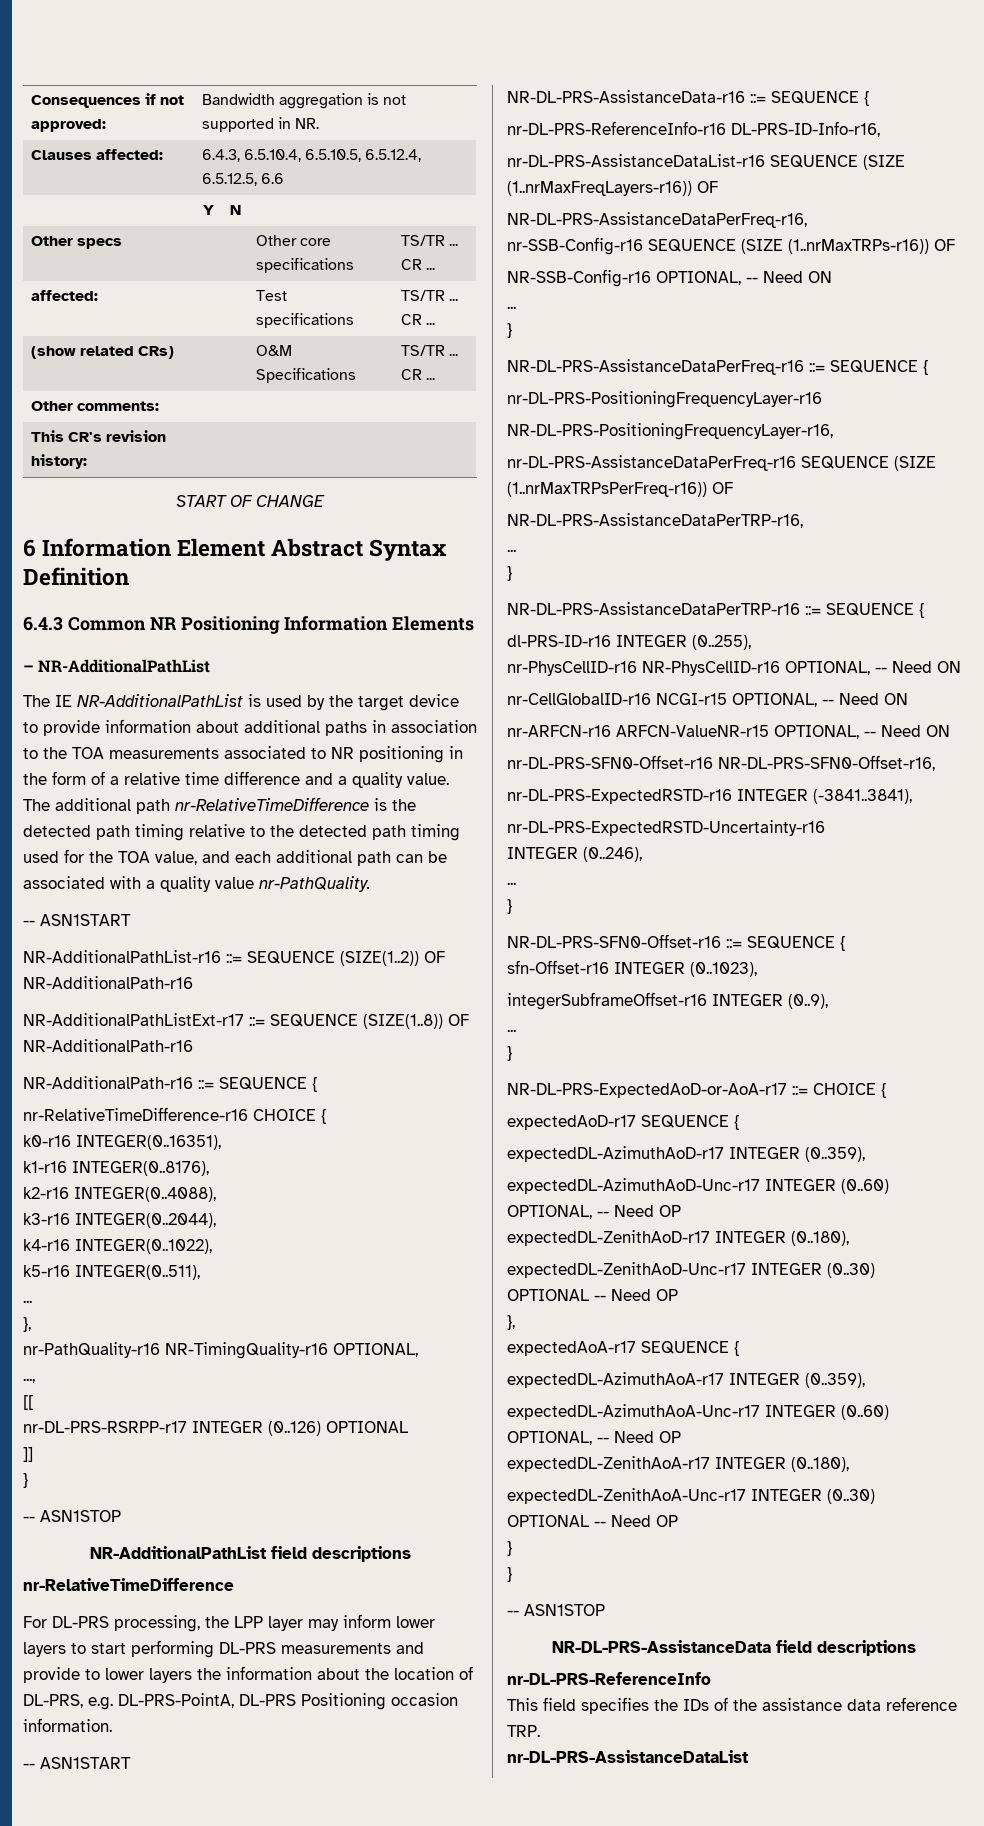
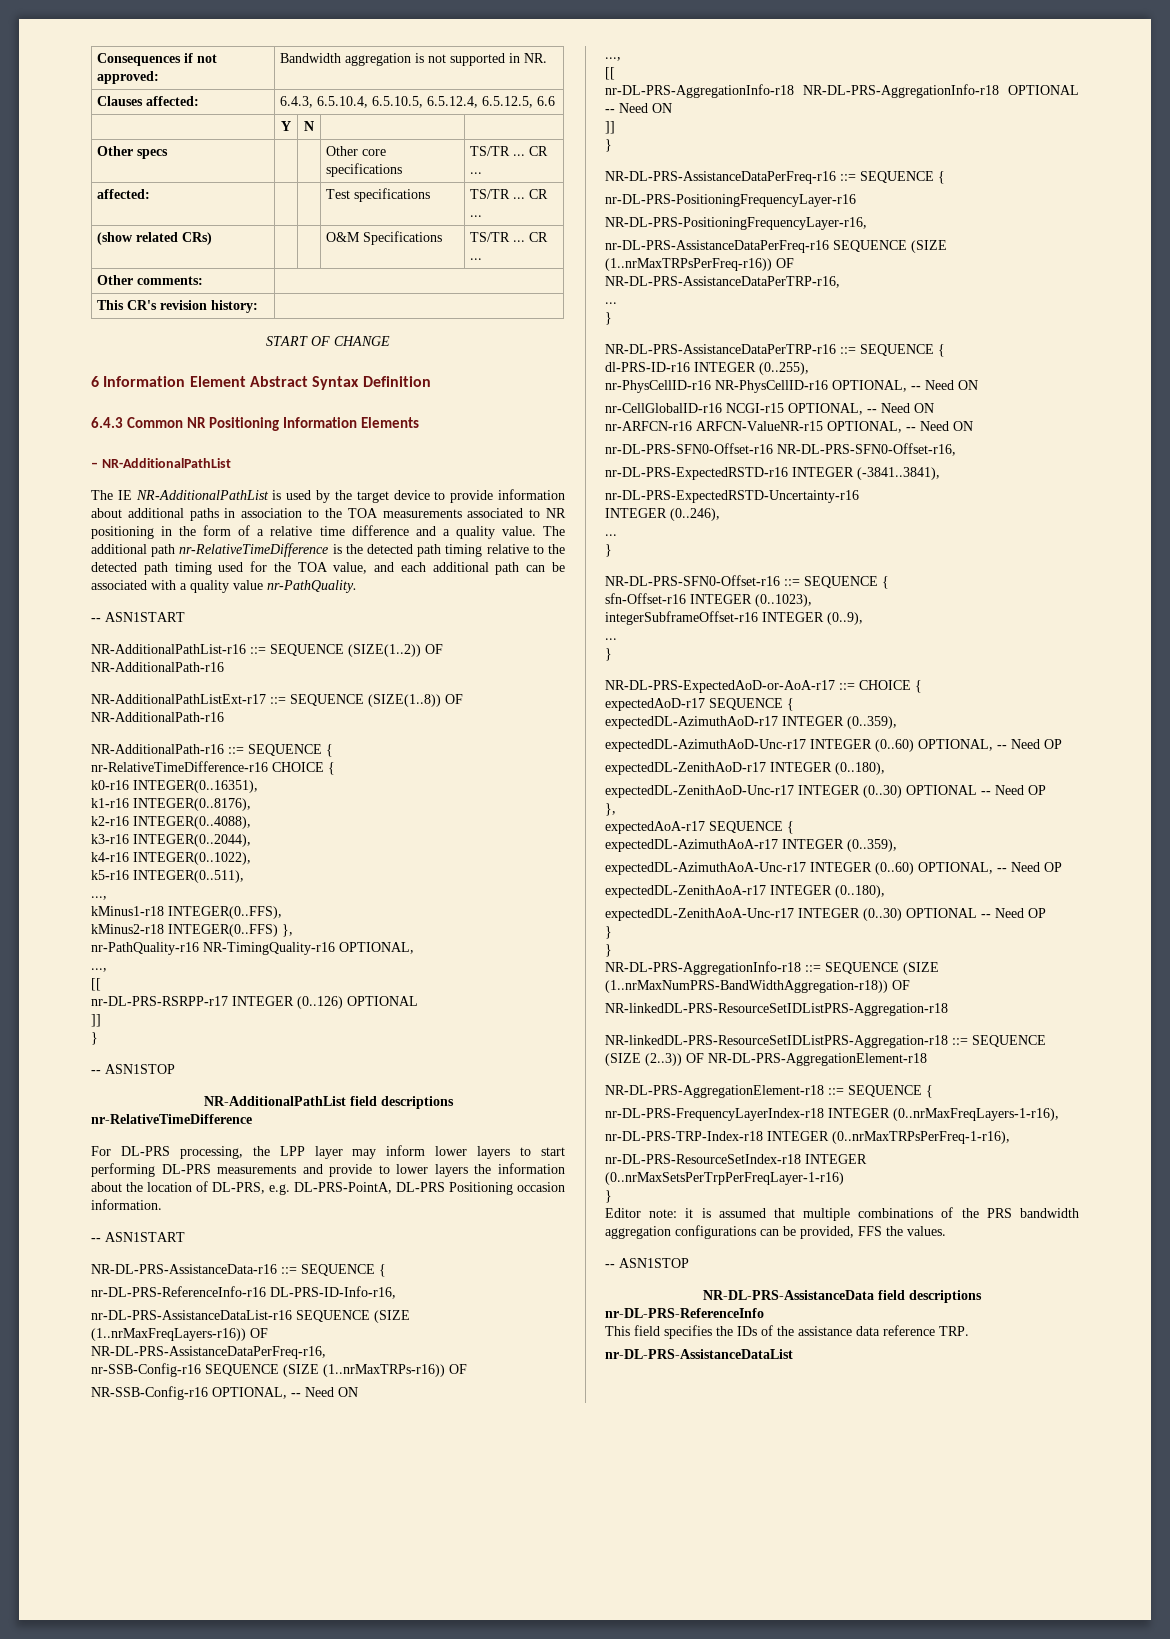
[23,1300,32,1303] ... // -> [91,896,107,900] [91,906,282,919] [91,924,278,937] ..., // kMinus1-r18 INTEGER(0..FFS), // kMinus2-r18 INTEGER(0..FFS)
[507,306,516,309] ... -> [605,57,621,61] [605,67,615,80] [605,84,1079,98] [605,103,672,113] [605,121,615,134] ..., // [[ // nr-DL-PRS-AggregationInfo-r18 NR-DL-PRS-AggregationInfo-r18 OPTIONAL -- Need ON // ]]
(512, 1574) none -> [605,961,939,975] [605,980,910,993] [605,1003,948,1016] [605,1035,1046,1048] [605,1053,927,1066] [605,1085,933,1098] [605,1108,1059,1121] [605,1131,1010,1144] [605,1154,867,1164] [605,1172,844,1185] [605,1190,612,1203] [605,1207,1079,1221] [605,1225,946,1239] // NR-DL-PRS-AggregationInfo-r18 ::= SEQUENCE (SIZE (1..nrMaxNumPRS-BandWidthAggregation-r18)) OF // NR-linkedDL-PRS-ResourceSetIDListPRS-Aggregation-r18 // NR-linkedDL-PRS-ResourceSetIDListPRS-Aggregation-r18 ::= SEQUENCE (SIZE (2..3)) OF NR-DL-PRS-AggregationElement-r18 // NR-DL-PRS-AggregationElement-r18 ::= SEQUENCE { // nr-DL-PRS-FrequencyLayerIndex-r18 INTEGER (0..nrMaxFreqLayers-1-r16), // nr-DL-PRS-TRP-Index-r18 INTEGER (0..nrMaxTRPsPerFreq-1-r16), // nr-DL-PRS-ResourceSetIndex-r18 INTEGER (0..nrMaxSetsPerTrpPerFreqLayer-1-r16) // } // Editor note: it is assumed that multiple combinations of the PRS bandwidth aggregation configurations can be provided, FFS the values.

